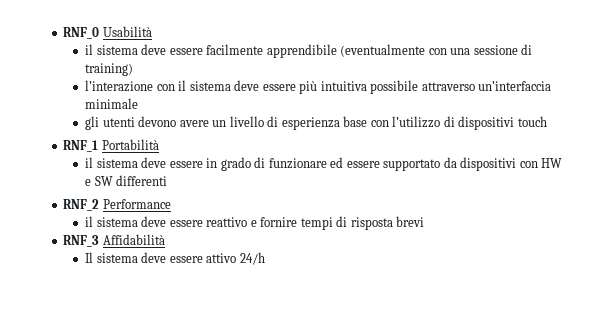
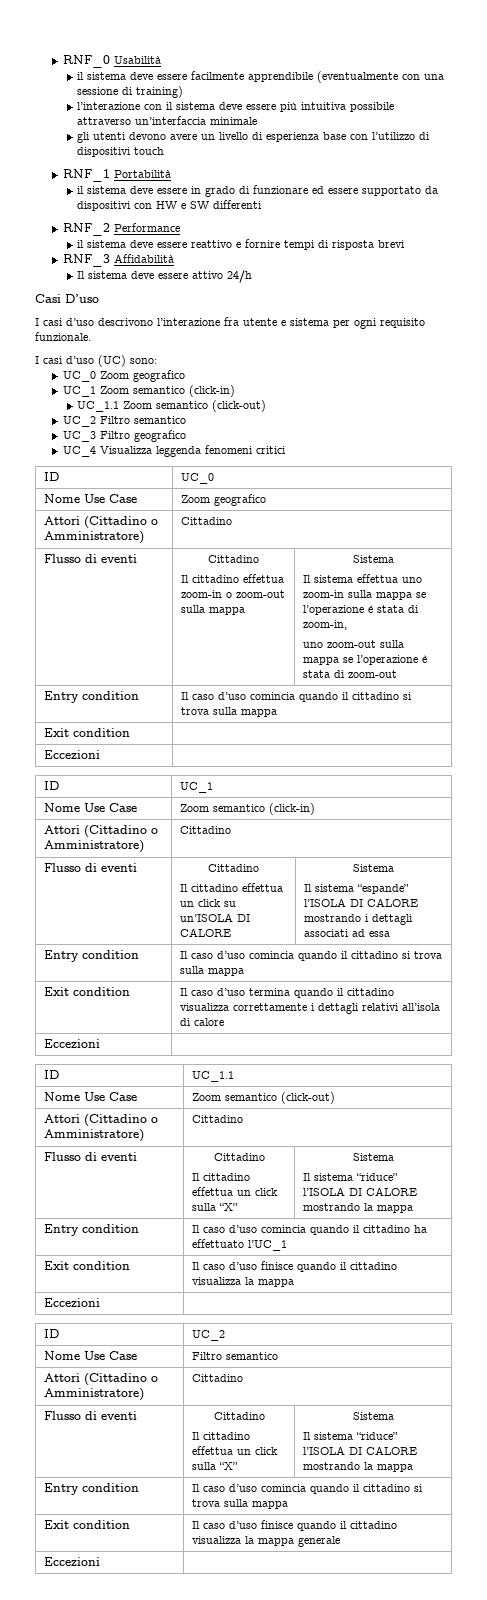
(265, 258) none -> [35,294,99,303] [35,317,425,329] [35,332,91,341] [35,355,157,367] [62,370,185,382] [62,385,235,397] [77,400,267,412] [62,416,186,427] [62,430,186,442] [62,445,286,457] [44,472,60,481] [181,473,215,484] [44,494,138,503] [181,494,267,506] [44,516,159,528] [44,531,145,544] [181,517,233,525] [44,554,138,563] [208,555,259,563] [181,574,285,583] [181,590,286,598] [181,605,246,615] [352,555,394,563] [303,574,423,583] [303,590,427,600] [303,605,420,615] [303,620,348,630] [303,640,405,648] [303,655,428,665] [303,670,398,678] [44,691,140,703] [181,692,413,702] [181,707,278,717] [44,728,131,737] [44,750,101,759] [44,781,60,790] [180,782,214,793] [44,803,138,812] [180,803,316,815] [44,825,159,837] [44,840,145,853] [180,826,232,834] [44,863,138,872] [208,864,259,872] [180,883,284,892] [180,899,237,907] [180,913,251,922] [180,928,232,937] [353,864,394,872] [304,884,410,894] [304,898,419,907] [304,914,414,925] [304,929,391,937] [44,950,140,962] [180,951,443,961] [180,966,245,976] [44,987,131,996] [180,988,395,998] [180,1003,441,1014] [180,1018,225,1026] [44,1039,101,1048] [44,1070,60,1079] [192,1071,235,1082] [44,1092,138,1101] [192,1092,336,1104] [44,1114,159,1126] [44,1129,145,1142] [192,1115,244,1123] [44,1152,138,1161] [213,1153,265,1161] [192,1173,251,1181] [192,1187,279,1196] [192,1203,239,1211] [352,1153,394,1161] [303,1173,399,1181] [303,1187,418,1196] [303,1203,414,1213] [44,1224,140,1236] [192,1225,428,1235] [192,1239,288,1251] [44,1261,131,1270] [192,1261,398,1272] [192,1277,295,1287] [44,1298,101,1307] [44,1329,60,1338] [192,1330,226,1341] [44,1351,138,1360] [192,1352,279,1360] [44,1373,159,1385] [44,1388,145,1401] [192,1374,244,1382] [44,1411,138,1420] [213,1412,265,1420] [192,1432,251,1440] [192,1446,279,1455] [192,1462,239,1470] [352,1412,394,1420] [303,1432,399,1440] [303,1446,418,1455] [303,1462,414,1472] [44,1483,140,1495] [192,1484,424,1494] [192,1499,289,1509] [44,1520,131,1529] [192,1520,398,1531] [192,1536,341,1547] [44,1557,101,1566] // Casi D’uso // I casi d’uso descrivono l’interazione fra utente e sistema per ogni requisito funzionale. // I casi d’uso (UC) sono: // UC_0 Zoom geografico // UC_1 Zoom semantico (click-in) // UC_1.1 Zoom semantico (click-out) // UC_2 Filtro semantico // UC_3 Filtro geografico // UC_4 Visualizza leggenda fenomeni critici // ID | UC_0 // Nome Use Case | Zoom geografico // Attori (Cittadino o Amministratore) | Cittadino // Flusso di eventi | Cittadino // Il cittadino effettua zoom-in o zoom-out sulla mappa | Sistema // Il sistema effettua uno zoom-in sulla mappa se l’operazione è stata di zoom-in, // uno zoom-out sulla mappa se l’operazione è stata di zoom-out // Entry condition | Il caso d’uso comincia quando il cittadino si trova sulla mappa // Exit condition | // Eccezioni | // ID | UC_1 // Nome Use Case | Zoom semantico (click-in) // Attori (Cittadino o Amministratore) | Cittadino // Flusso di eventi | Cittadino // Il cittadino effettua un click su un’ISOLA DI CALORE | Sistema // Il sistema “espande” l’ISOLA DI CALORE mostrando i dettagli associati ad essa // Entry condition | Il caso d’uso comincia quando il cittadino si trova sulla mappa // Exit condition | Il caso d’uso termina quando il cittadino visualizza correttamente i dettagli relativi all’isola di calore // Eccezioni | // ID | UC_1.1 // Nome Use Case | Zoom semantico (click-out) // Attori (Cittadino o Amministratore) | Cittadino // Flusso di eventi | Cittadino // Il cittadino effettua un click sulla “X” | Sistema // Il sistema “riduce” l’ISOLA DI CALORE mostrando la mappa // Entry condition | Il caso d’uso comincia quando il cittadino ha effettuato l’UC_1 // Exit condition | Il caso d’uso finisce quando il cittadino visualizza la mappa // Eccezioni | // ID | UC_2 // Nome Use Case | Filtro semantico // Attori (Cittadino o Amministratore) | Cittadino // Flusso di eventi | Cittadino // Il cittadino effettua un click sulla “X” | Sistema // Il sistema “riduce” l’ISOLA DI CALORE mostrando la mappa // Entry condition | Il caso d’uso comincia quando il cittadino si trova sulla mappa // Exit condition | Il caso d’uso finisce quando il cittadino visualizza la mappa generale // Eccezioni |

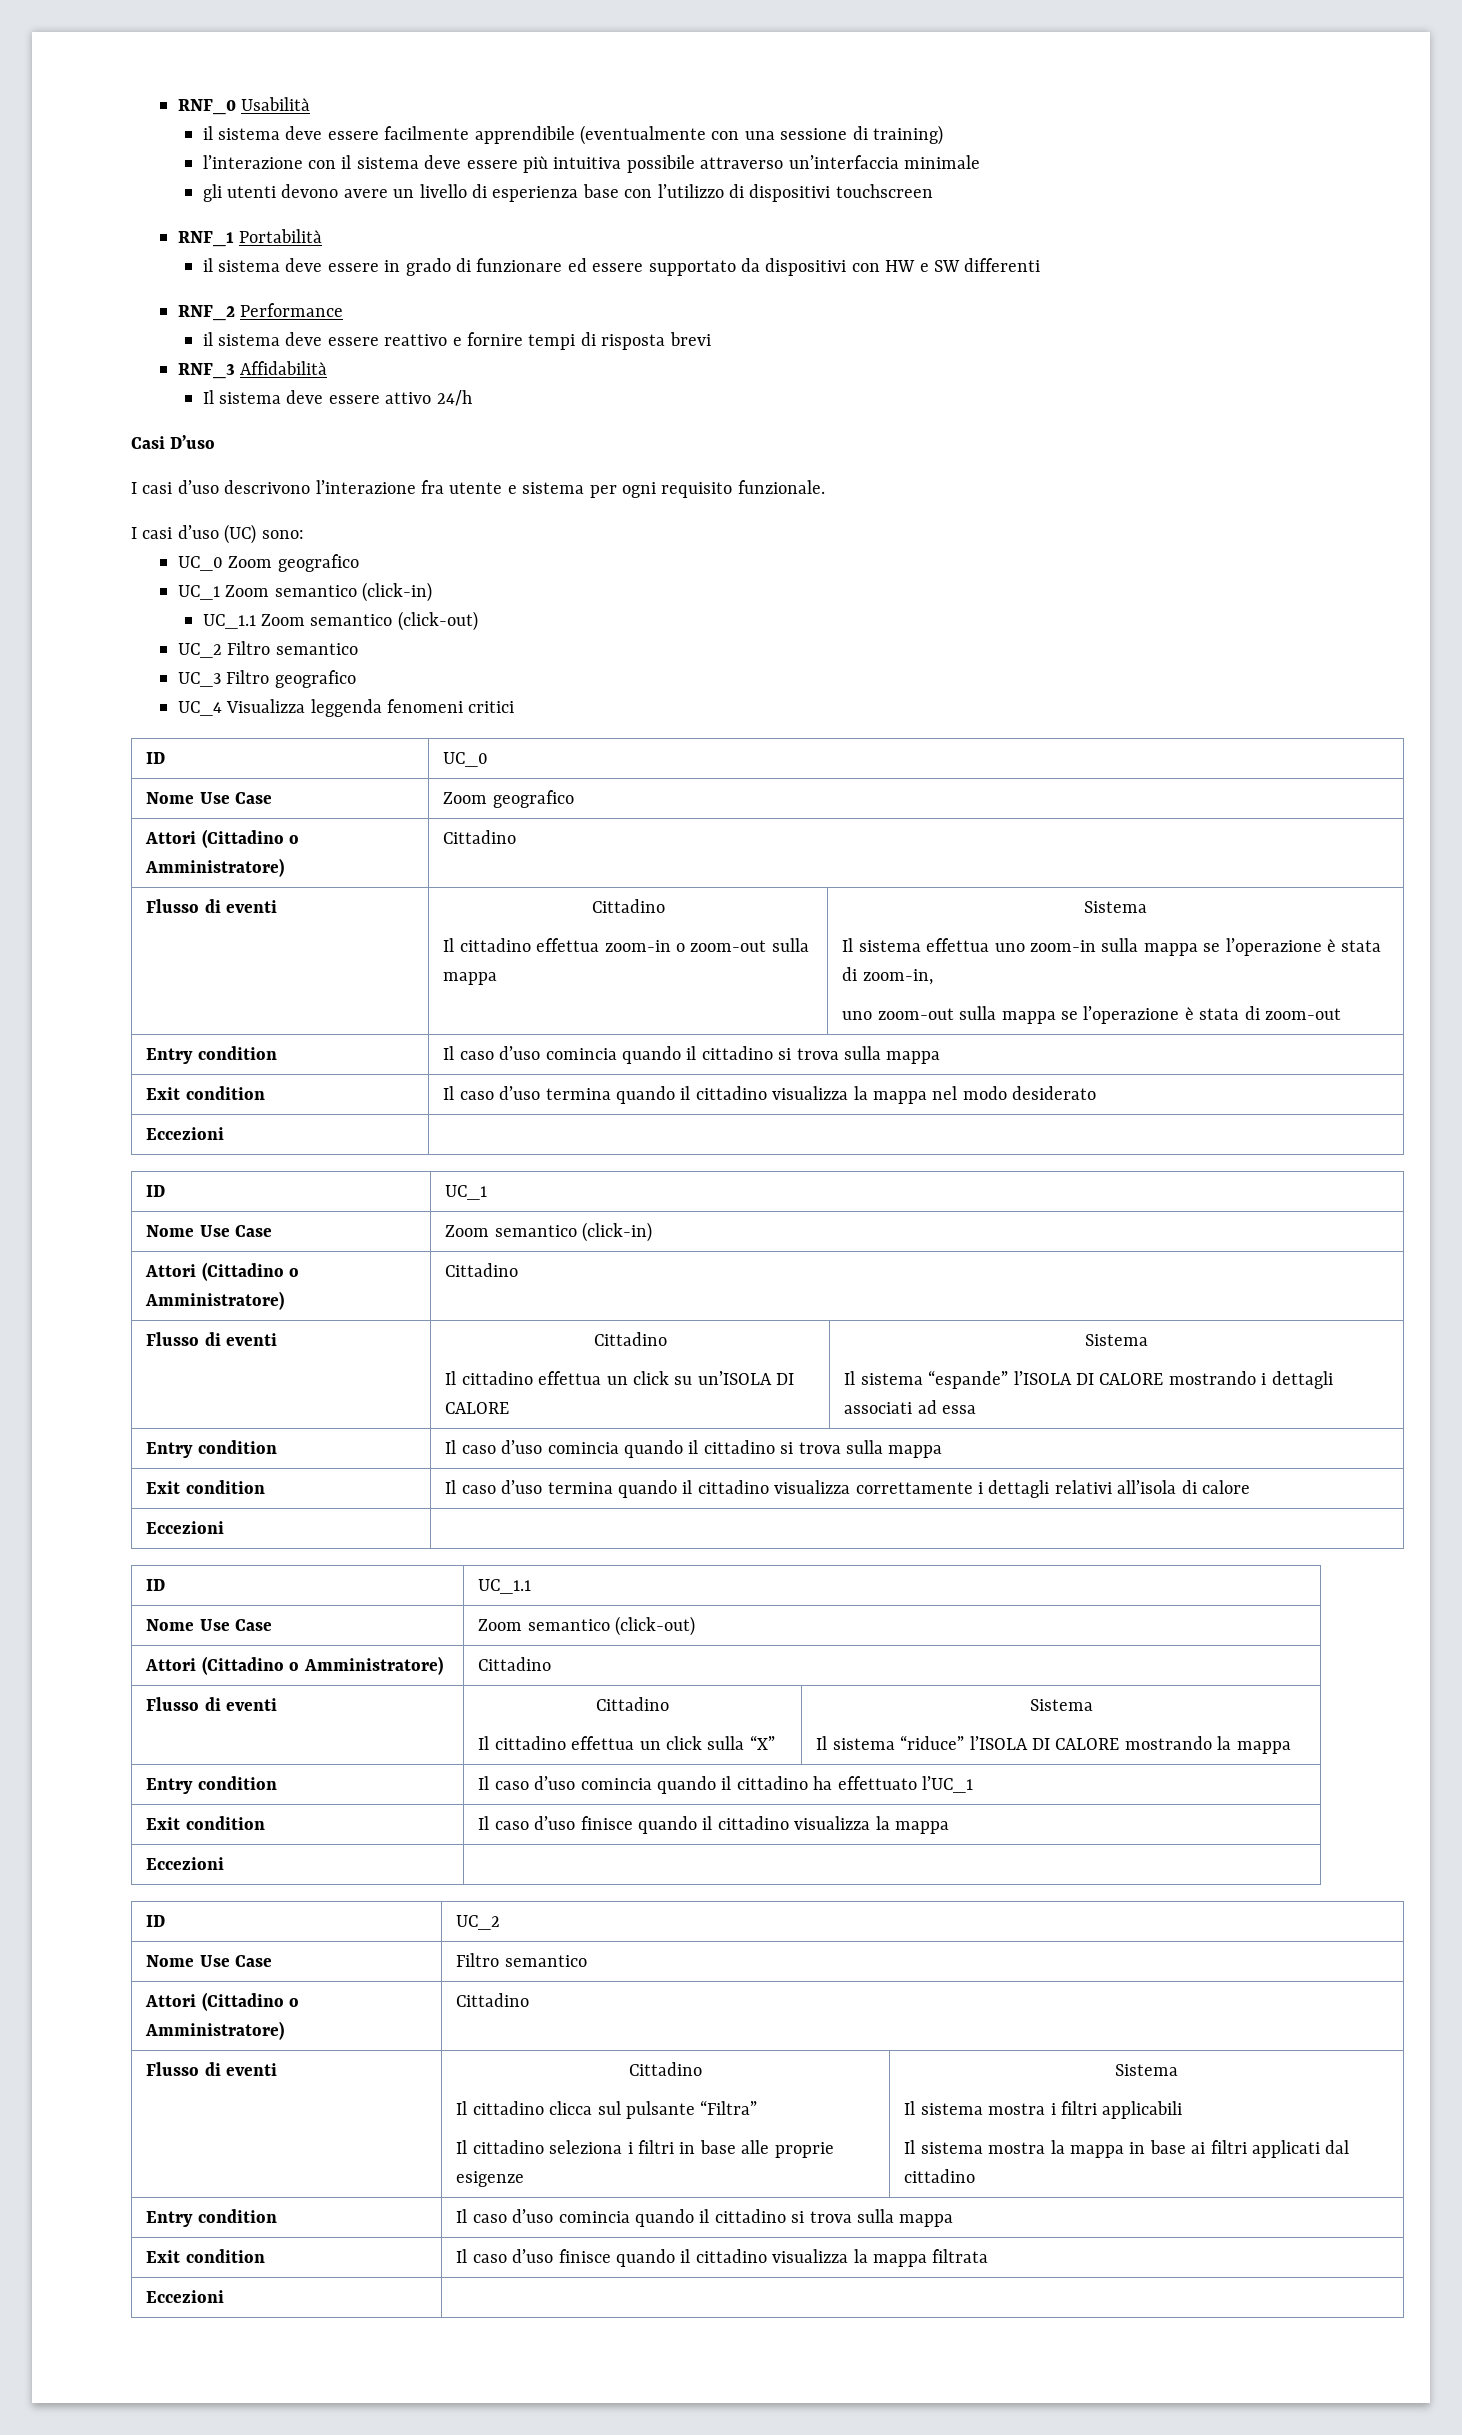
[134,147,165,155] touch -> [835,184,933,198] touchscreen
(131, 732) none -> [443,1086,1097,1104] Il caso d’uso termina quando il cittadino visualizza la mappa nel modo desiderato
[192,1446,279,1455] [192,1462,239,1470] [352,1412,394,1420] [303,1432,399,1440] [303,1446,418,1455] [303,1462,414,1472] effettua un click sulla “X” | Sistema // Il sistema “riduce” l’ISOLA DI CALORE mostrando la mappa -> [549,2100,758,2119] [456,2140,834,2158] [456,2171,525,2187] [1115,2064,1178,2076] [904,2101,1183,2119] [904,2140,1350,2158] [904,2169,976,2183] clicca sul pulsante “Filtra” // Il cittadino seleziona i filtri in base alle proprie esigenze | Sistema // Il sistema mostra i filtri applicabili // Il sistema mostra la mappa in base ai filtri applicati dal cittadino
[298,1536,341,1547] generale -> [932,2249,989,2263] filtrata

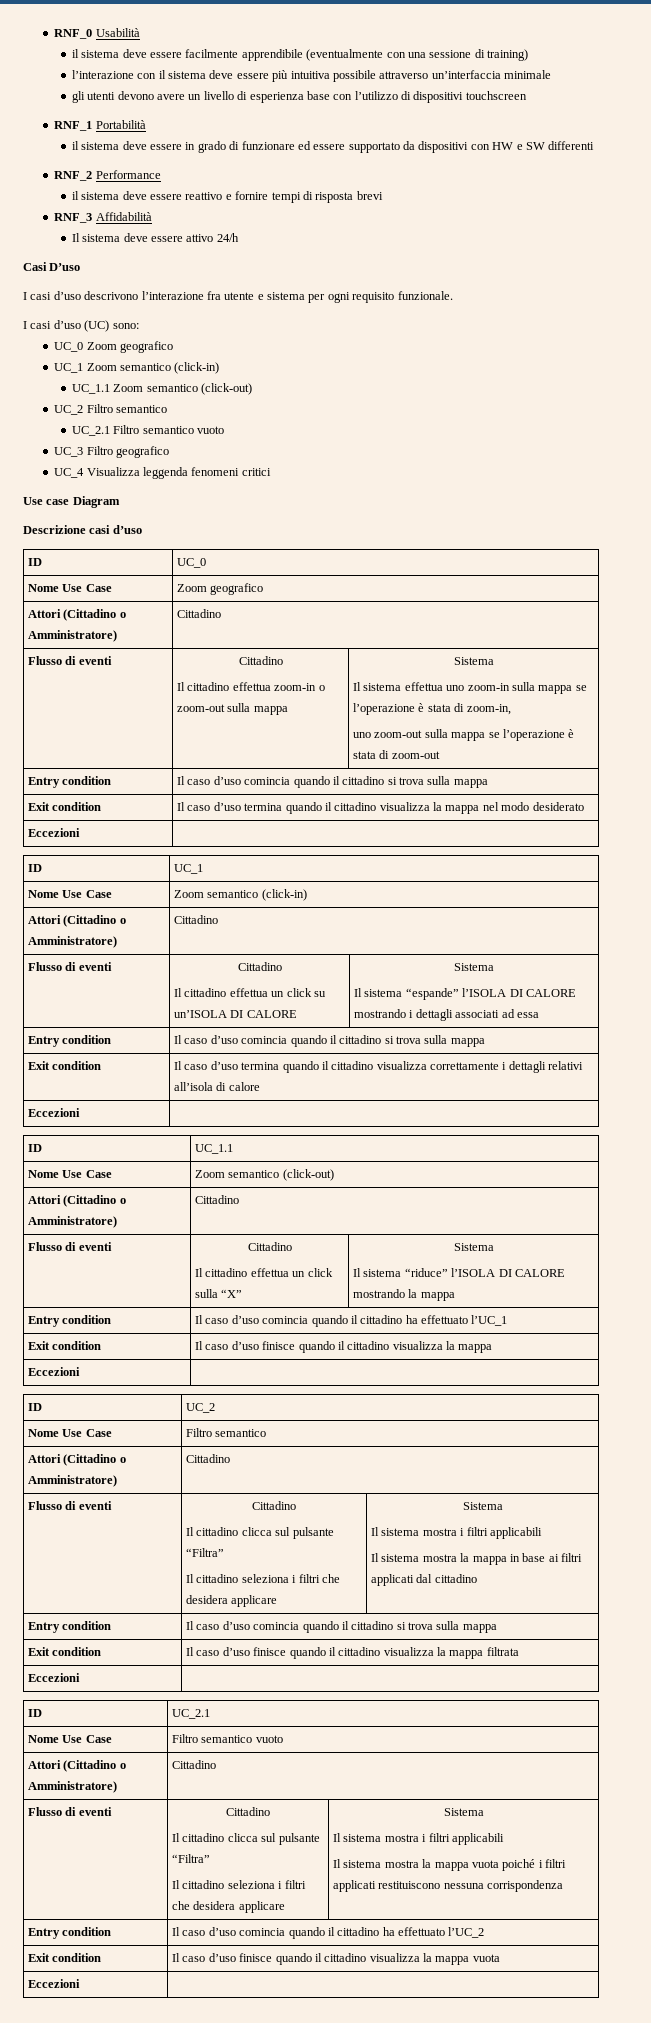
(358, 649) none -> [71,425,225,436] // UC_2.1 Filtro semantico vuoto
(515, 707) none -> [23,496,120,508] [23,525,142,534] // Use case Diagram // Descrizione casi d’uso
[679,2140,834,2158] [456,2171,525,2187] in base alle proprie esigenze -> [321,1574,340,1583] [186,1595,278,1607] che desidera applicare
(225, 2296) none -> [28,1709,43,1717] [172,1709,211,1719] [28,1735,112,1743] [172,1734,283,1743] [28,1760,126,1772] [28,1781,118,1793] [172,1760,217,1769] [28,1807,112,1816] [226,1807,270,1816] [172,1833,320,1845] [172,1854,211,1863] [172,1880,306,1889] [172,1901,285,1913] [443,1808,484,1816] [333,1833,504,1845] [333,1859,567,1871] [333,1880,564,1892] [28,1927,112,1939] [172,1927,485,1939] [28,1953,102,1962] [172,1953,500,1965] [28,1979,81,1988] // ID | UC_2.1 // Nome Use Case | Filtro semantico vuoto // Attori (Cittadino o Amministratore) | Cittadino // Flusso di eventi | Cittadino // Il cittadino clicca sul pulsante “Filtra” // Il cittadino seleziona i filtri che desidera applicare | Sistema // Il sistema mostra i filtri applicabili // Il sistema mostra la mappa vuota poiché i filtri applicati restituiscono nessuna corrispondenza // Entry condition | Il caso d’uso comincia quando il cittadino ha effettuato l’UC_2 // Exit condition | Il caso d’uso finisce quando il cittadino visualizza la mappa vuota // Eccezioni |

